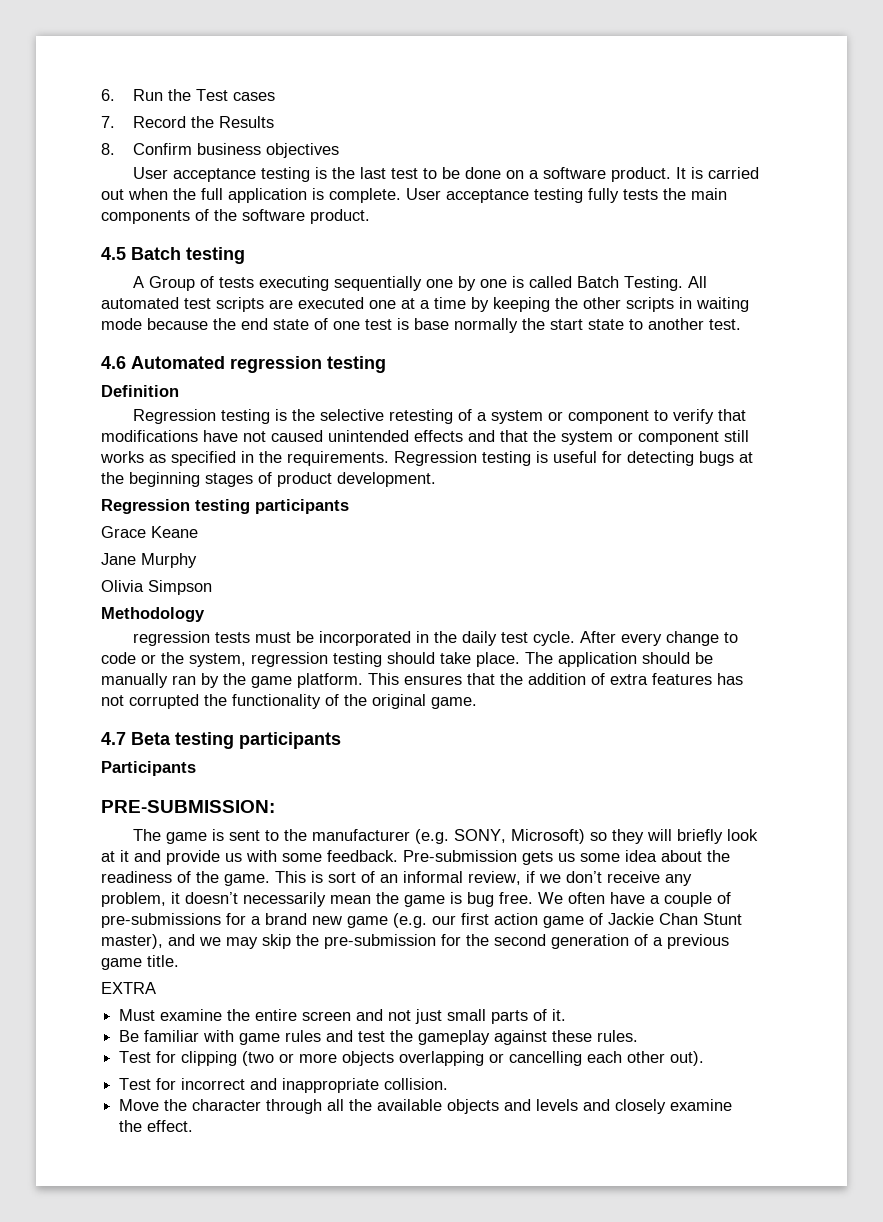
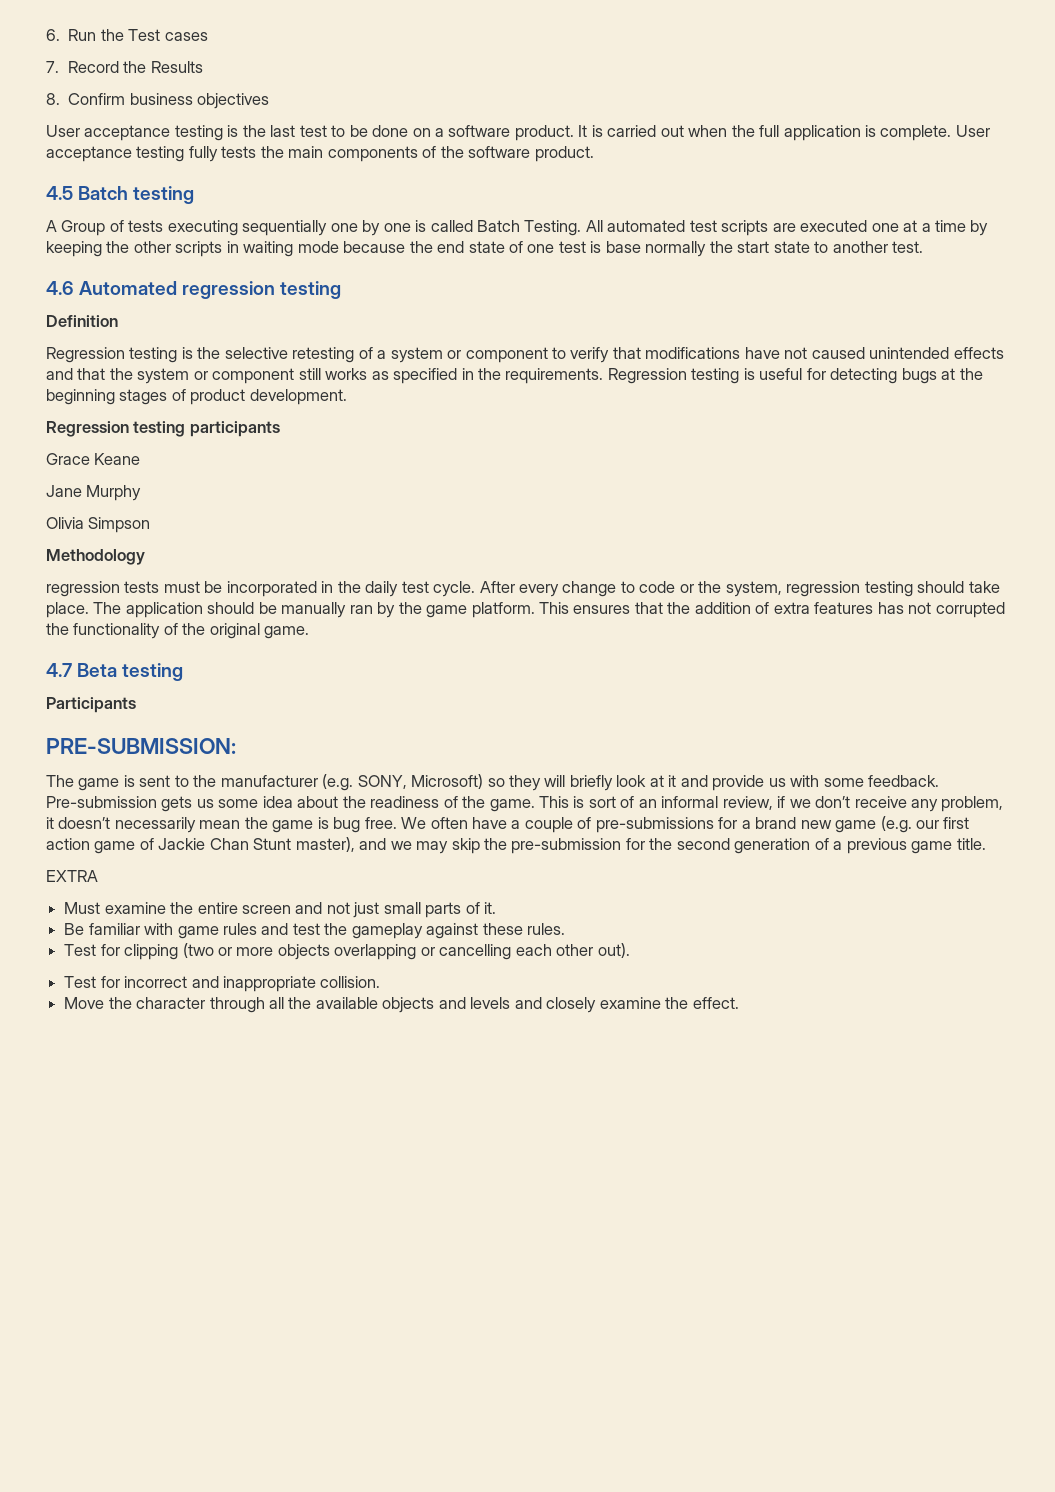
[239,732,341,749] participants -> (184, 672) none

